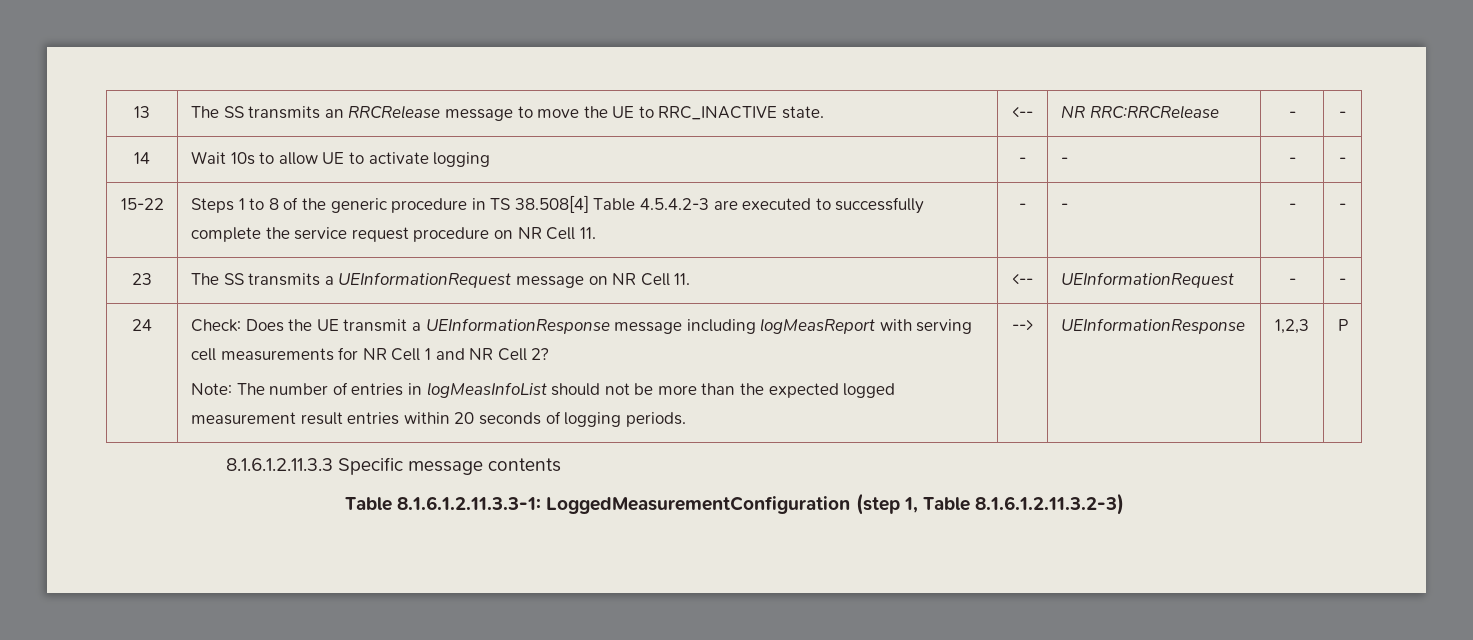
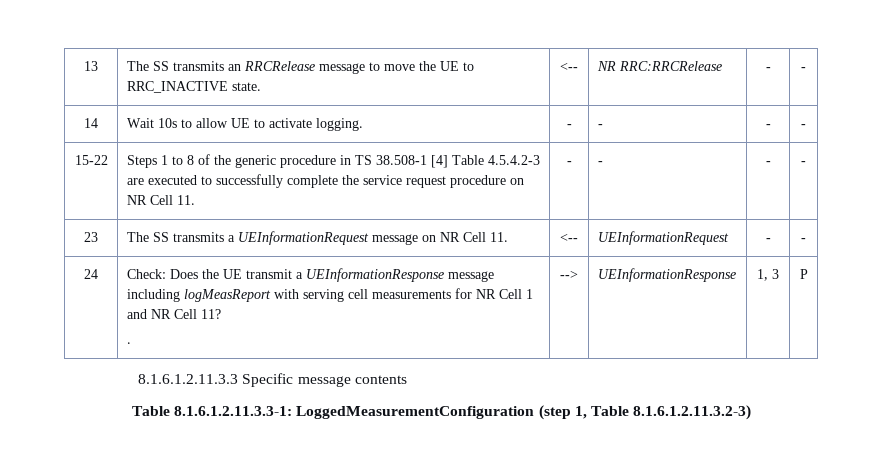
[433,152,491,167] logging -> [315,118,363,131] logging.
[514,195,589,213] 38.508[4] -> [375,155,448,168] 38.508-1 [4]
[531,348,550,360] [190,382,896,398] [190,411,686,427] 2? // Note: The number of entries in logMeasInfoList should not be more than the expected logged measurement result entries within 20 seconds of logging periods. -> [200,309,221,319] [126,342,131,344] 11? // .
[1275,319,1309,334] 1,2,3 -> [757,269,779,281] 1, 3

